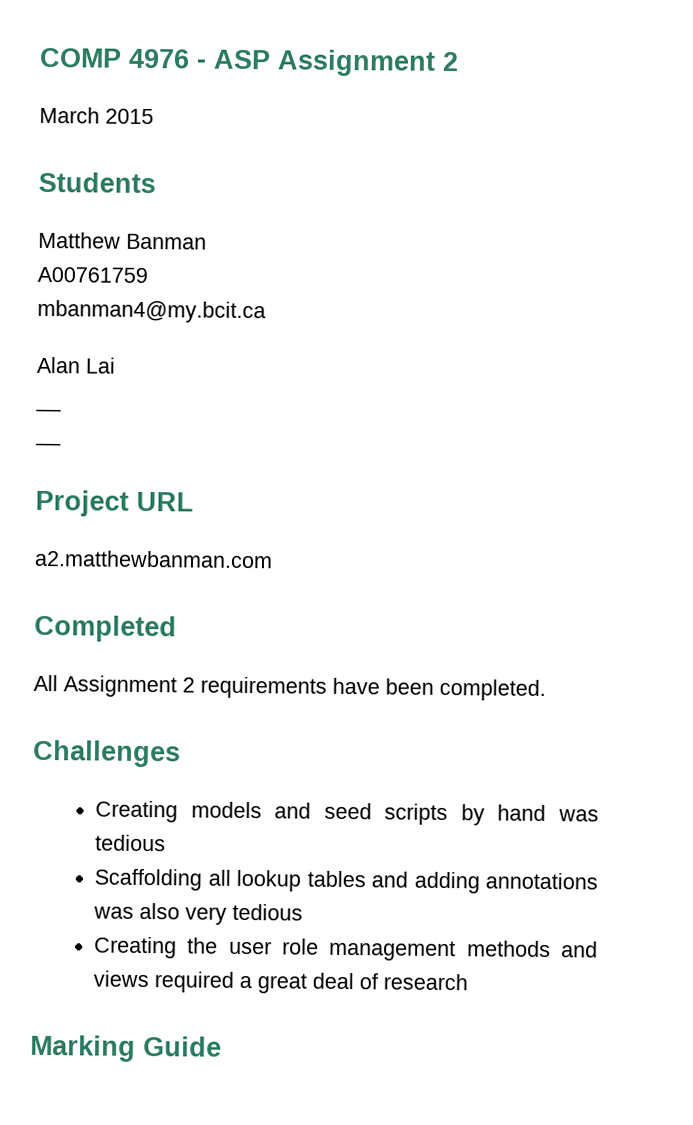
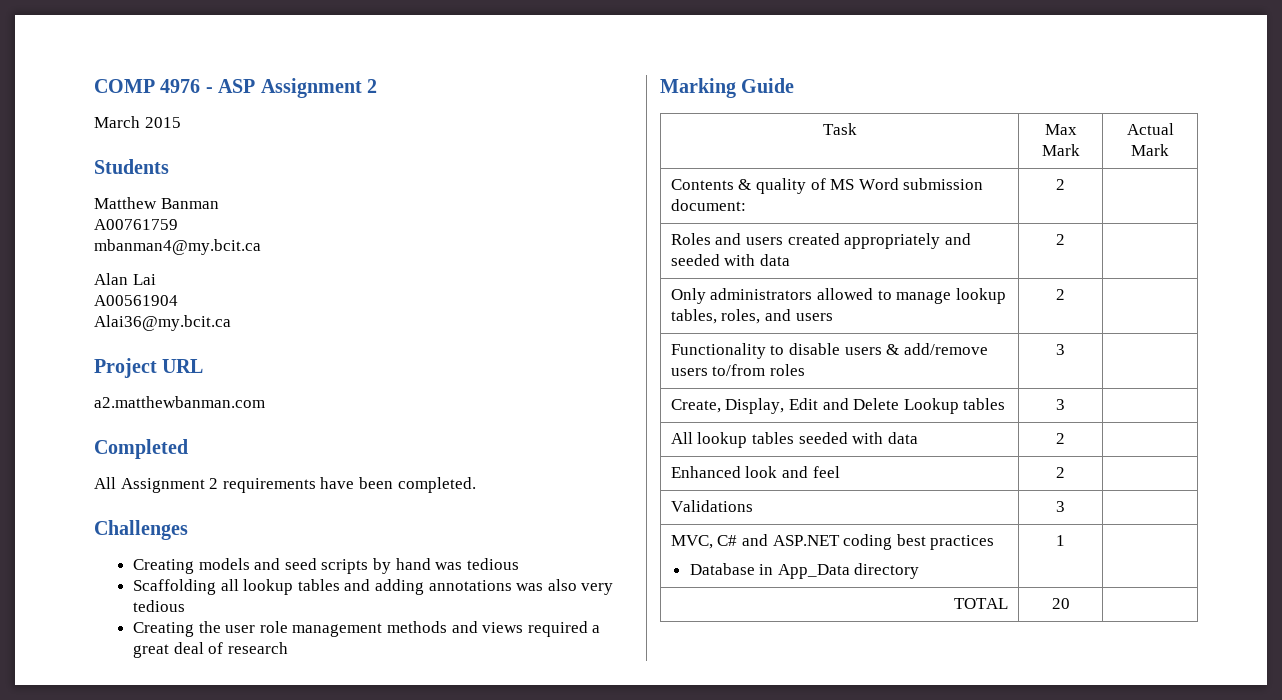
[35,406,62,413] [35,440,62,447] __ // __ -> [94,295,178,306] [94,315,231,331] A00561904 // Alai36@my.bcit.ca
(222, 1046) none -> [822,123,857,135] [1044,124,1077,135] [1041,144,1080,156] [1126,123,1174,135] [1131,144,1169,156] [670,178,984,194] [670,199,746,211] [1056,179,1065,190] [670,233,971,249] [670,254,791,266] [1056,234,1065,245] [670,288,1006,304] [670,309,833,324] [1056,289,1065,300] [670,343,988,359] [670,364,806,376] [1056,344,1065,355] [670,398,1006,414] [1056,399,1065,410] [670,432,918,448] [1056,433,1065,444] [670,466,840,478] [1056,467,1065,478] [670,500,753,512] [1056,501,1065,512] [670,534,995,550] [689,563,920,579] [1056,535,1065,546] [954,598,1009,609] [1051,598,1070,609] // Task | Max Mark | Actual Mark // Contents & quality of MS Word submission document: | 2 | // Roles and users created appropriately and seeded with data | 2 | // Only administrators allowed to manage lookup tables, roles, and users | 2 | // Functionality to disable users & add/remove users to/from roles | 3 | // Create, Display, Edit and Delete Lookup tables | 3 | // All lookup tables seeded with data | 2 | // Enhanced look and feel | 2 | // Validations | 3 | // MVC, C# and ASP.NET coding best practices // Database in App_Data directory | 1 | // TOTAL | 20 |

